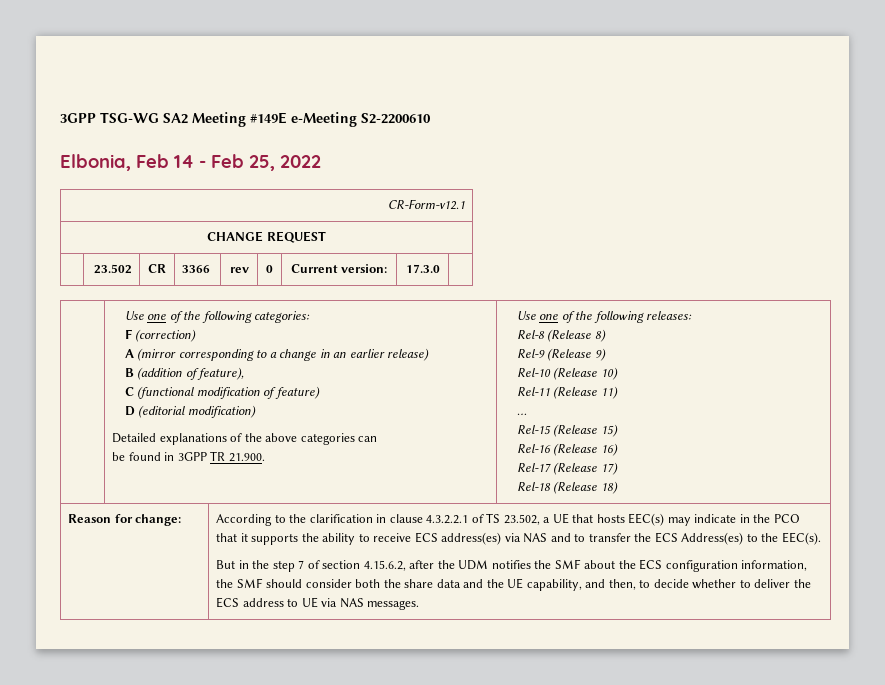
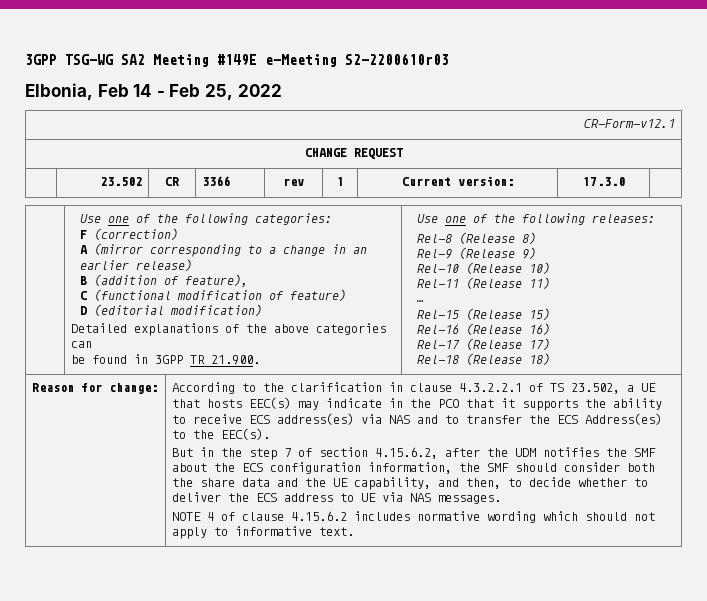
[361,113,431,124] S2-2200610 -> [345,53,449,65] S2-2200610r03
[266,265,273,273] 0 -> [336,177,344,186] 1
(420, 605) none -> [171,511,655,523] [171,526,354,539] // NOTE 4 of clause 4.15.6.2 includes normative wording which should not apply to informative text.

